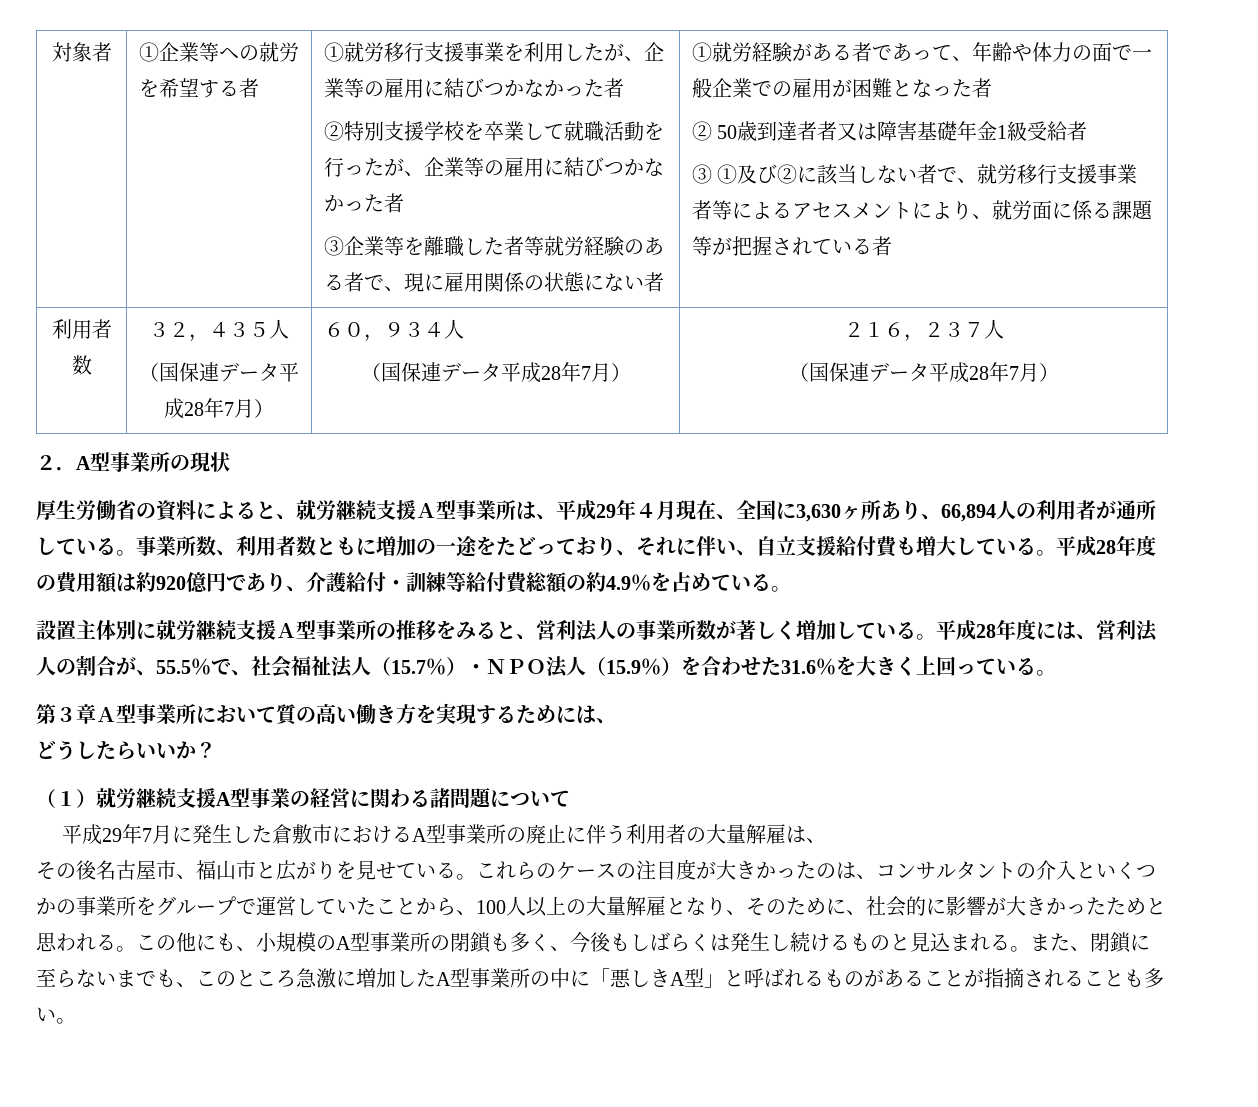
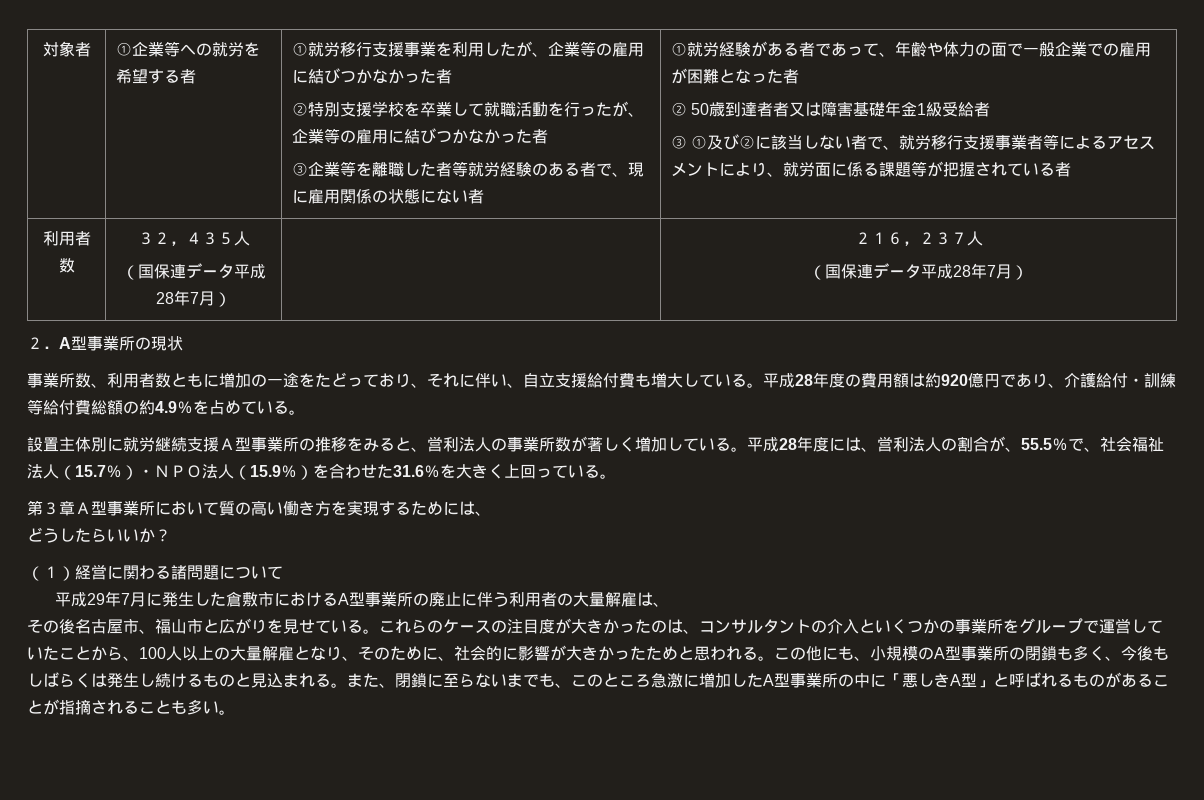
[323,319,464,342] [360,362,631,383] ６０，９３４人 // （国保連データ平成28年7月） -> (231, 299) none
[36,499,1156,522] [36,537,136,556] 厚生労働省の資料によると、就労継続支援Ａ型事業所は、平成29年４月現在、全国に3,630ヶ所あり、66,894人の利用者が通所している。 -> (183, 343) none
[96,788,310,809] 就労継続支援A型事業の -> (75, 573) none

